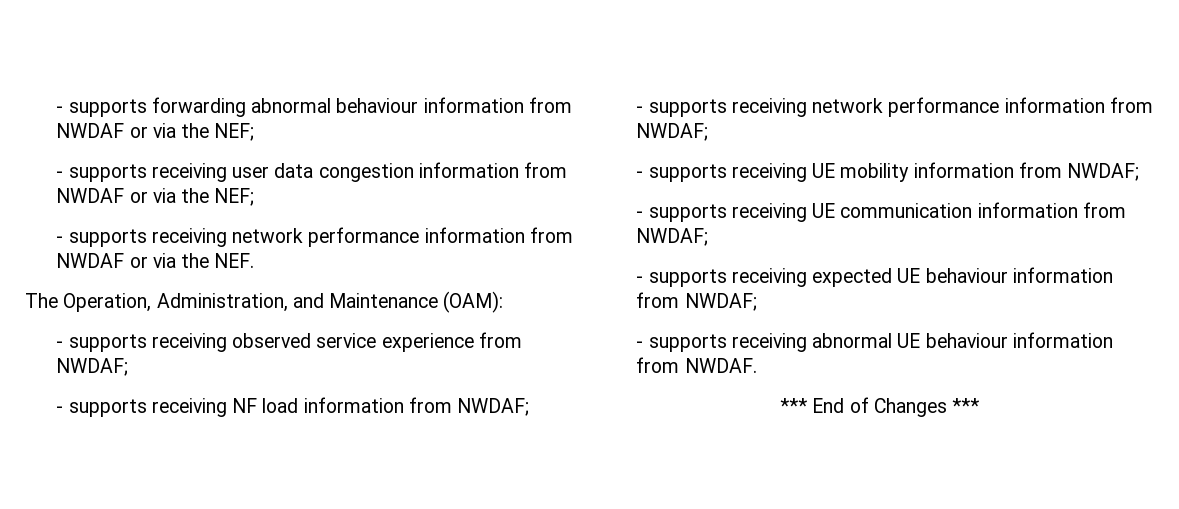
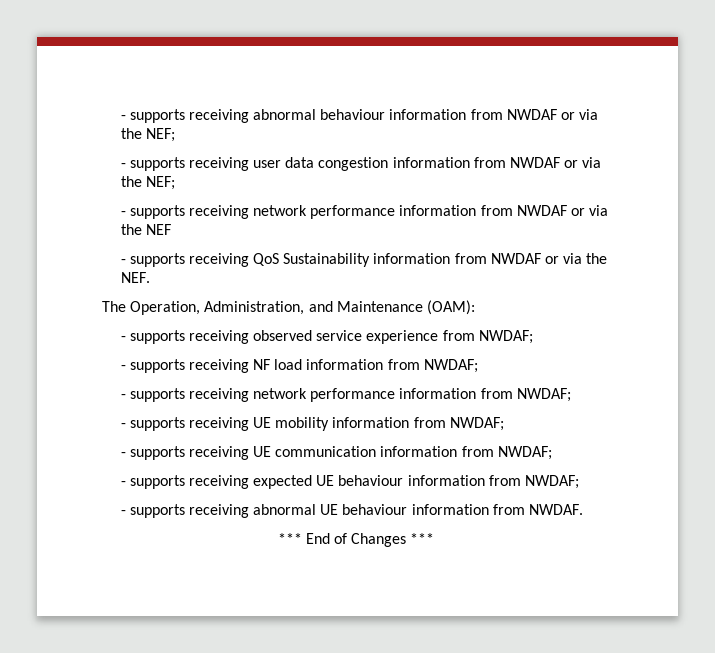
[56,97,246,117] - supports forwarding -> [120,109,249,123] - supports receiving
(210, 260) none -> [145,224,171,235] [120,253,608,267] NEF // - supports receiving QoS Sustainability information from NWDAF or via the

